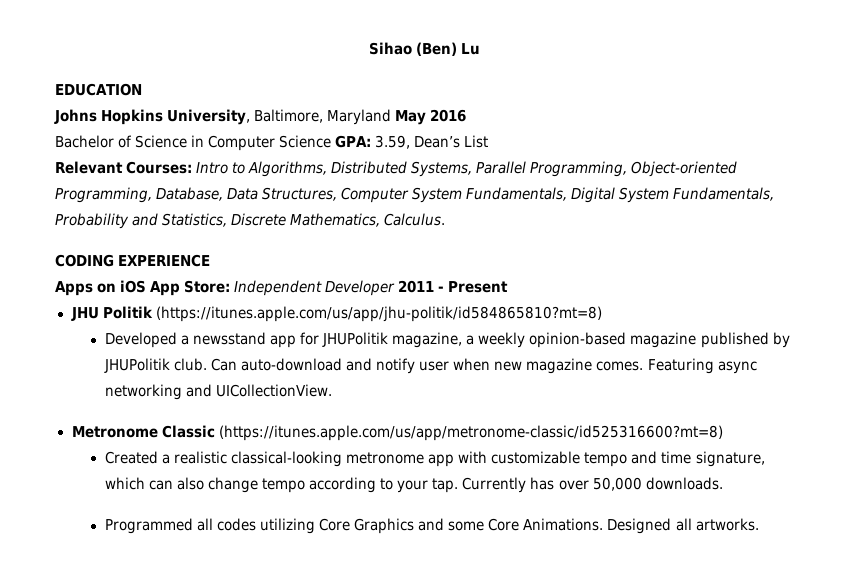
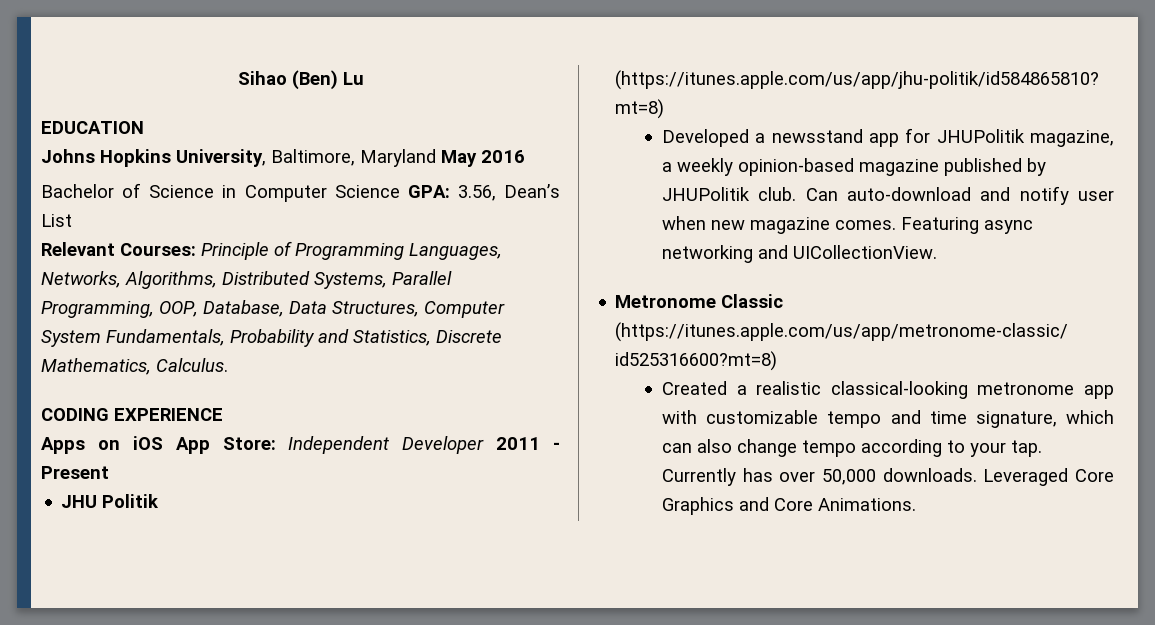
[375,135,411,149] 3.59, -> [457,185,496,201] 3.56,
[196,162,246,174] Intro to -> [201,241,502,260] [41,271,121,288] Principle of Programming Languages, Networks,
[631,161,738,177] [55,187,152,203] Object-oriented Programming, -> [159,301,198,317] OOP,
[571,187,775,203] Digital System Fundamentals, -> (225, 337) none
[104,518,316,534] // Programmed all codes utilizing -> [983,468,1069,486] Leveraged
[448,521,485,531] some -> (770, 504) none
[607,518,759,534] Designed all artworks. -> (917, 504) none

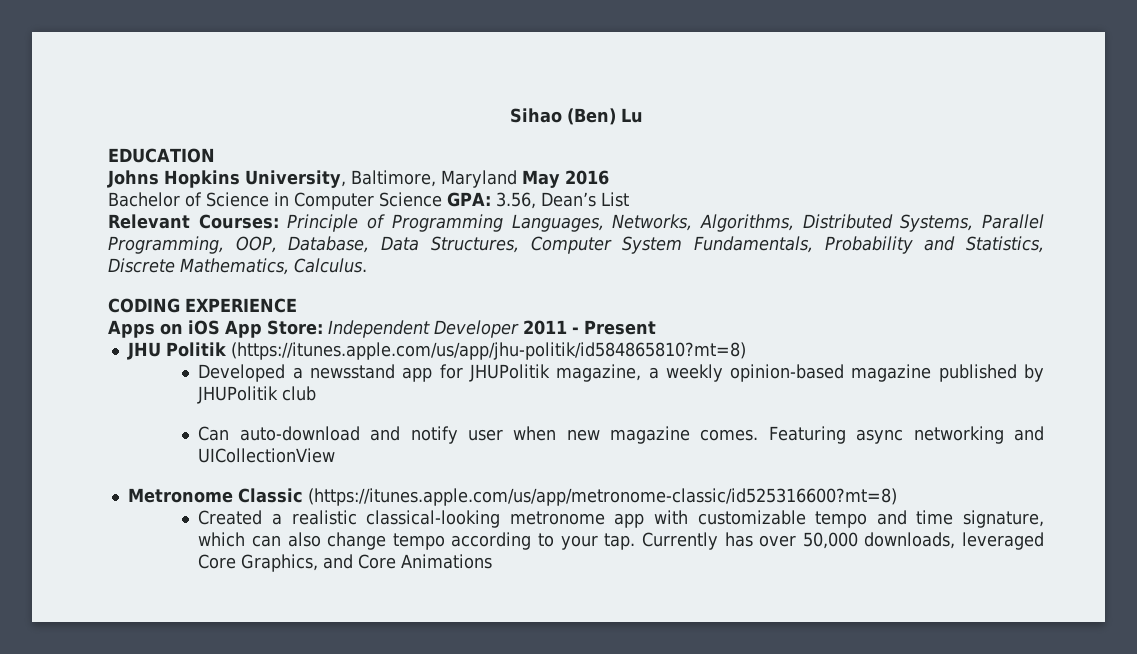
[758,187,797,201] club. -> [282,386,317,401] club //
[793,245,938,259] UICollectionView. -> [198,448,336,463] UICollectionView
[882,468,1114,486] [662,497,735,515] downloads. Leveraged Core Graphics -> [864,532,1044,550] [198,554,319,572] downloads, leveraged Core Graphics,
[818,498,917,511] Animations. -> [401,554,493,569] Animations

